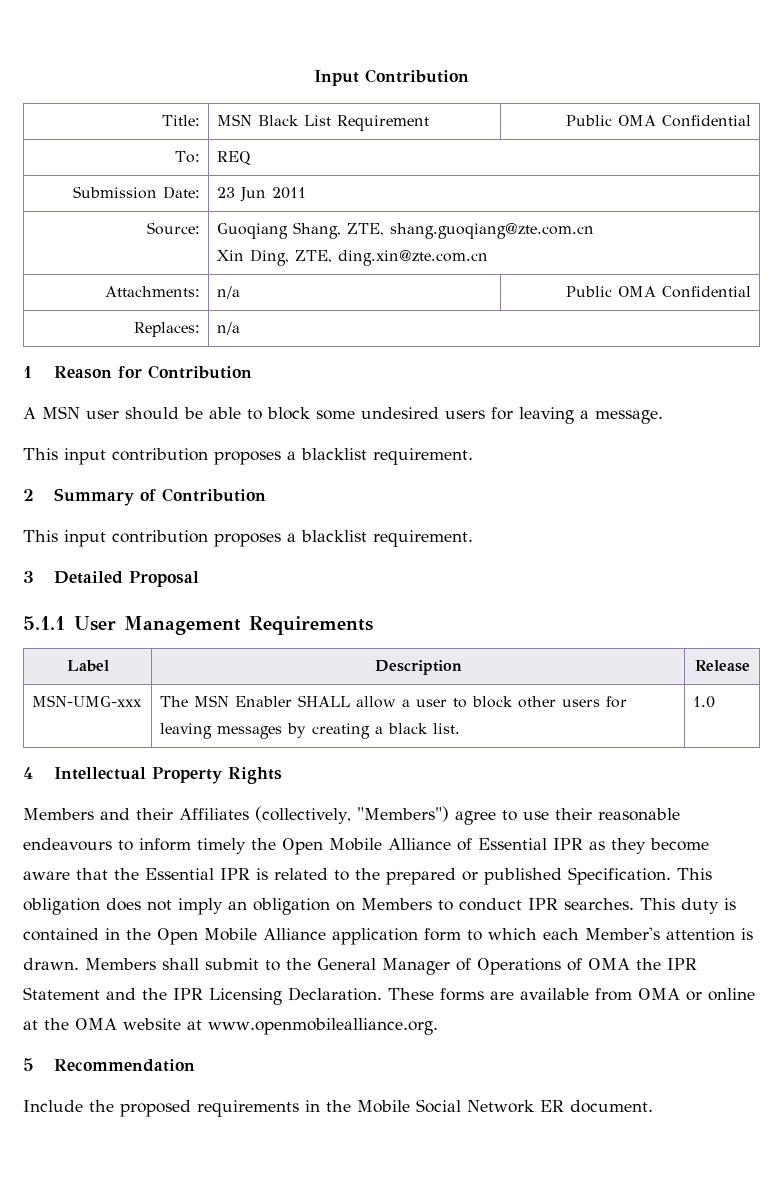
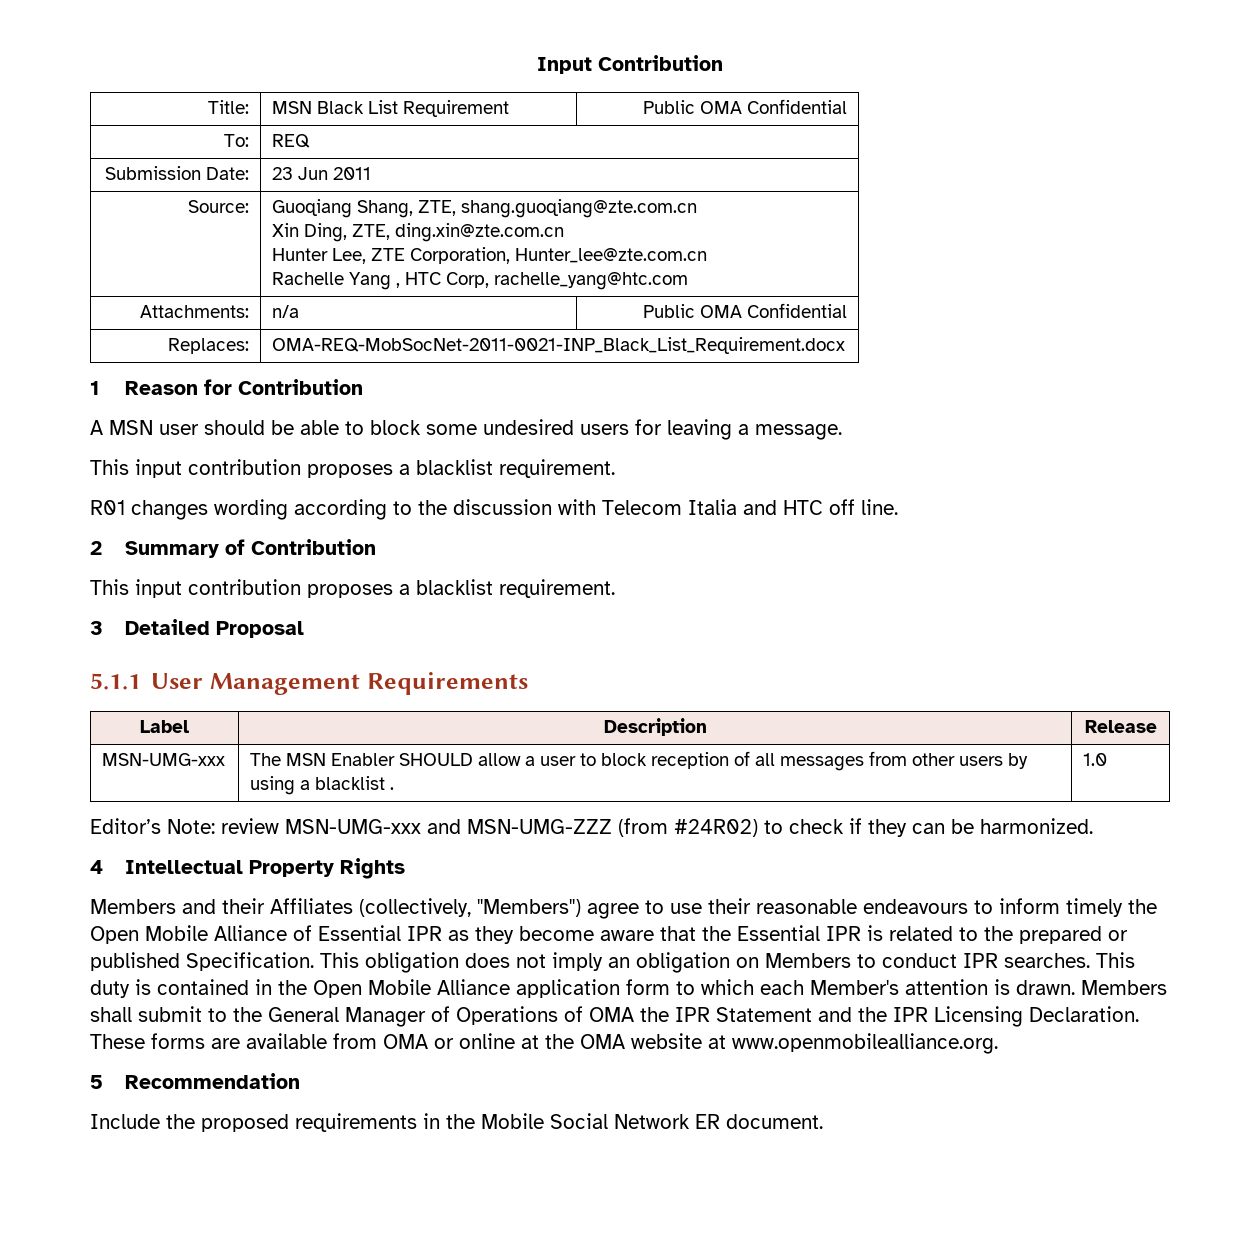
(489, 258) none -> [272,247,708,264] [272,272,689,290] // Hunter Lee, ZTE Corporation, Hunter_lee@zte.com.cn // Rachelle Yang , HTC Corp, rachelle_yang@htc.com
[217,322,241,335] n/a -> [272,337,846,354] OMA-REQ-MobSocNet-2011-0021-INP_Black_List_Requirement.docx
(473, 456) none -> [90,499,898,520] // R01 changes wording according to the discussion with Telecom Italia and HTC off line.
[298,695,351,707] SHALL -> [399,753,474,766] SHOULD
[518,696,628,708] [160,723,461,739] [693,696,716,708] other users for leaving messages by creating a black list. | 1.0 -> [651,751,1029,771] [250,776,395,795] [1083,753,1108,766] [90,818,1093,837] reception of all messages from other users by using a blacklist . | 1.0 // Editor’s Note: review MSN-UMG-xxx and MSN-UMG-ZZZ (from #24R02) to check if they can be harmonized.

